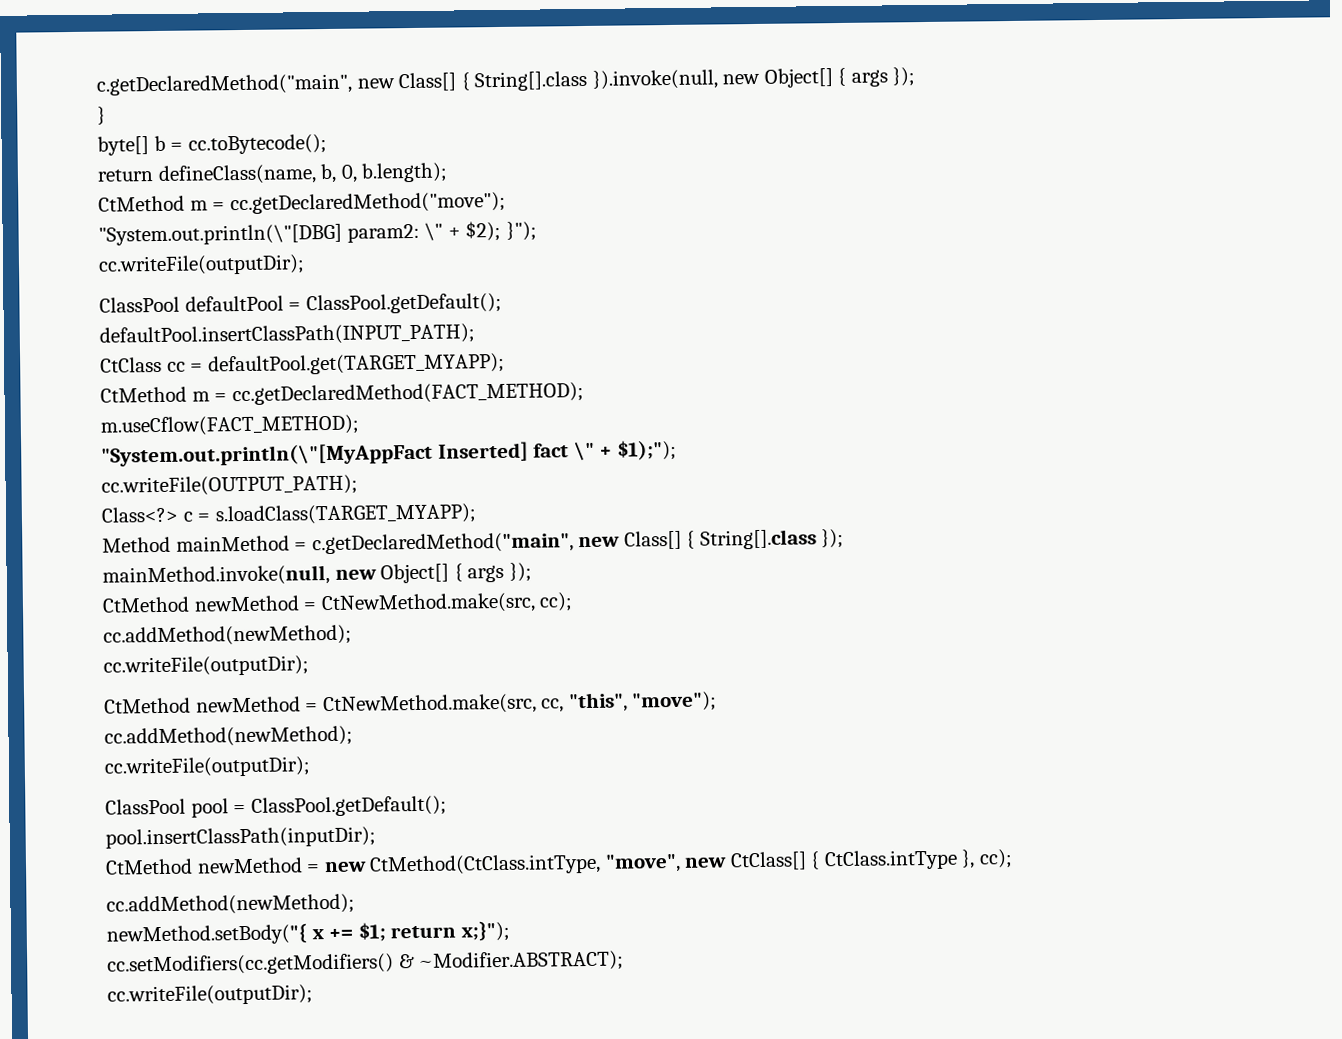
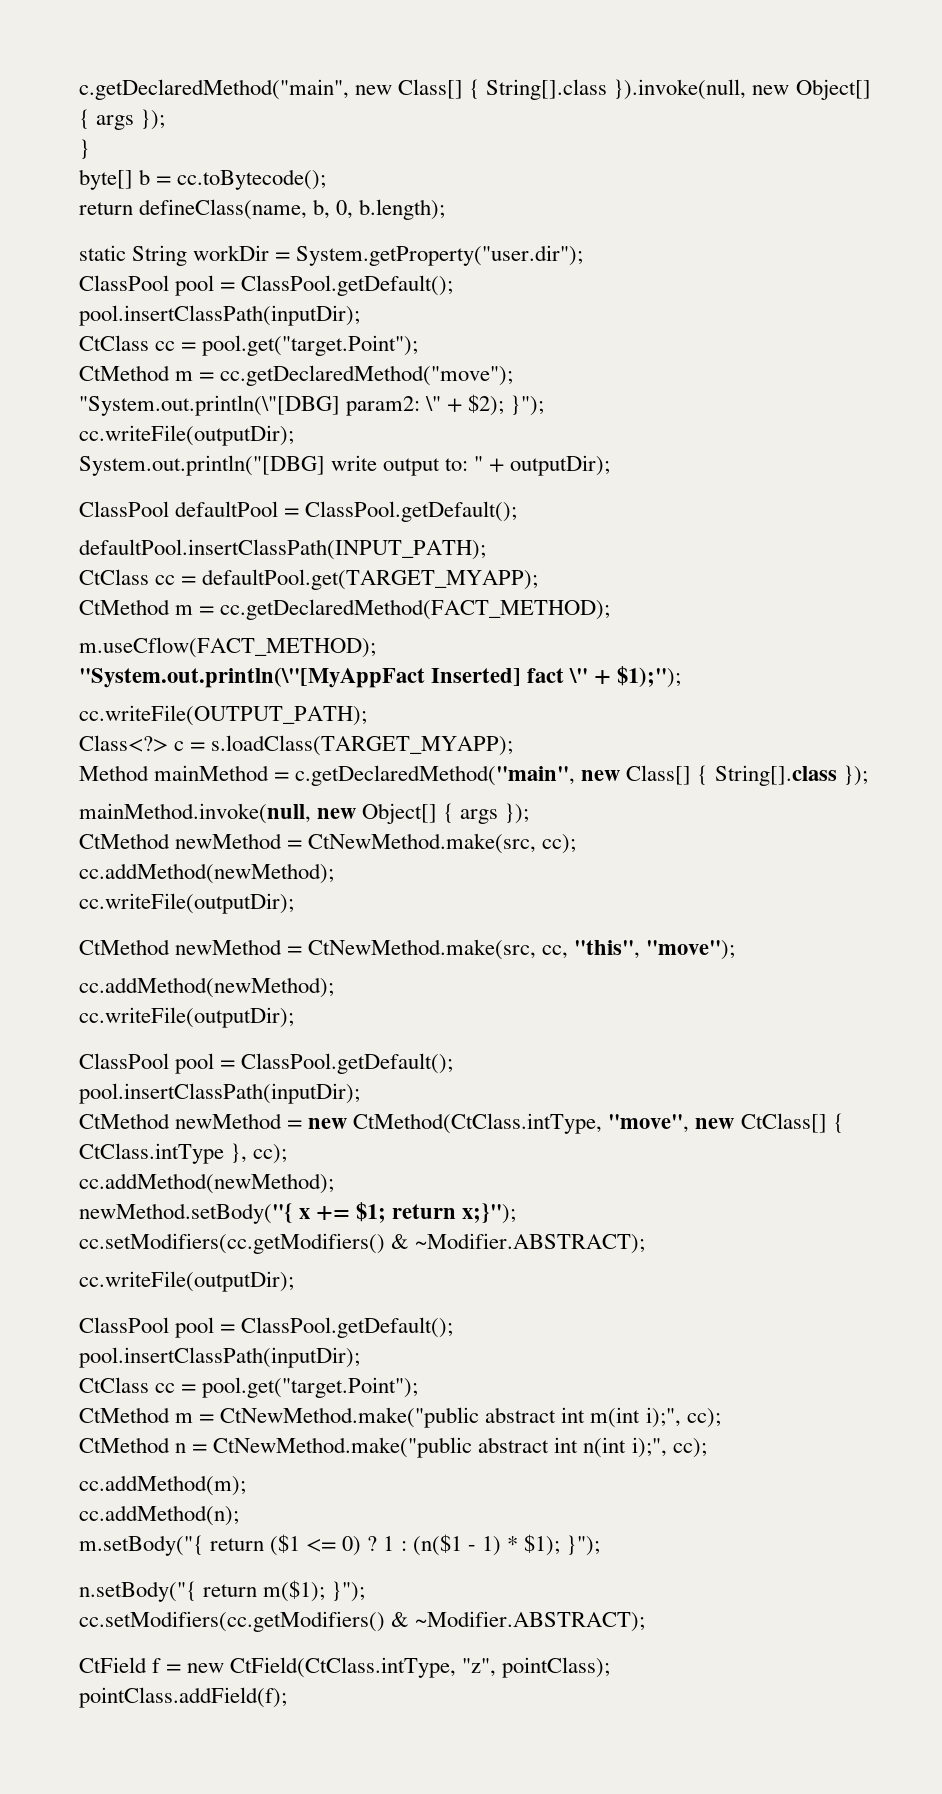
(449, 172) none -> [79,245,584,266] [79,275,454,296] [79,305,360,326] [79,335,419,356] // static String workDir = System.getProperty("user.dir"); // ClassPool pool = ClassPool.getDefault(); // pool.insertClassPath(inputDir); // CtClass cc = pool.get("target.Point");
(305, 265) none -> [79,455,611,476] // System.out.println("[DBG] write output to: " + outputDir);
(313, 995) none -> [79,1317,454,1338] [79,1347,360,1368] [79,1377,419,1398] [79,1407,721,1428] [79,1437,707,1458] [79,1475,246,1496] [79,1505,239,1526] [79,1534,600,1556] [79,1580,366,1602] [79,1611,646,1632] [79,1657,611,1678] [79,1687,287,1708] // ClassPool pool = ClassPool.getDefault(); // pool.insertClassPath(inputDir); // CtClass cc = pool.get("target.Point"); // CtMethod m = CtNewMethod.make("public abstract int m(int i);", cc); // CtMethod n = CtNewMethod.make("public abstract int n(int i);", cc); // cc.addMethod(m); // cc.addMethod(n); // m.setBody("{ return ($1 <= 0) ? 1 : (n($1 - 1) * $1); }"); // n.setBody("{ return m($1); }"); // cc.setModifiers(cc.getModifiers() & ~Modifier.ABSTRACT); // CtField f = new CtField(CtClass.intType, "z", pointClass); // pointClass.addField(f);

